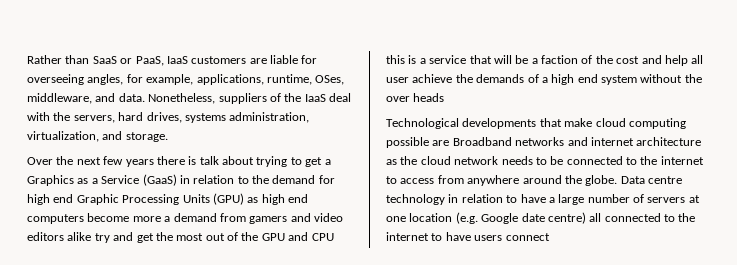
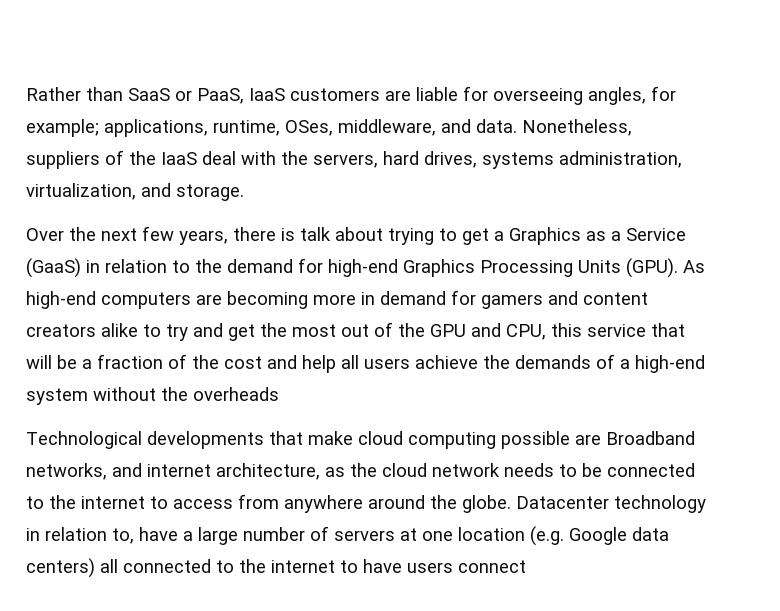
[146,74,194,85] example, -> [26,119,99,137] example;
[125,159,154,167] years -> [179,230,228,245] years,
[27,193,308,205] [27,213,343,224] [27,232,92,241] high end Graphic Processing Units (GPU) as high end computers become more a demand from gamers and video editors alike -> [328,258,705,278] [26,290,648,309] [26,323,161,337] high-end Graphics Processing Units (GPU). As high-end computers are becoming more in demand for gamers and content creators alike to
[311,233,334,241] [386,55,426,64] CPU this is a -> [506,323,582,340] CPU, this
[541,55,578,64] faction -> [97,354,163,369] fraction
[386,77,409,83] user -> [364,358,410,369] users
[551,74,598,85] high end -> [635,355,705,373] high-end
[386,93,445,102] over heads -> [193,387,279,401] overheads
[515,137,565,146] networks -> [26,463,107,480] networks,
[636,137,702,146] architecture -> [216,463,320,480] architecture,
[620,176,682,184] Data centre -> [516,496,609,509] Datacenter
[506,195,518,203] to -> [112,528,134,544] to,
[521,212,586,224] date centre) -> [632,527,669,541] [26,558,95,578] data centers)

